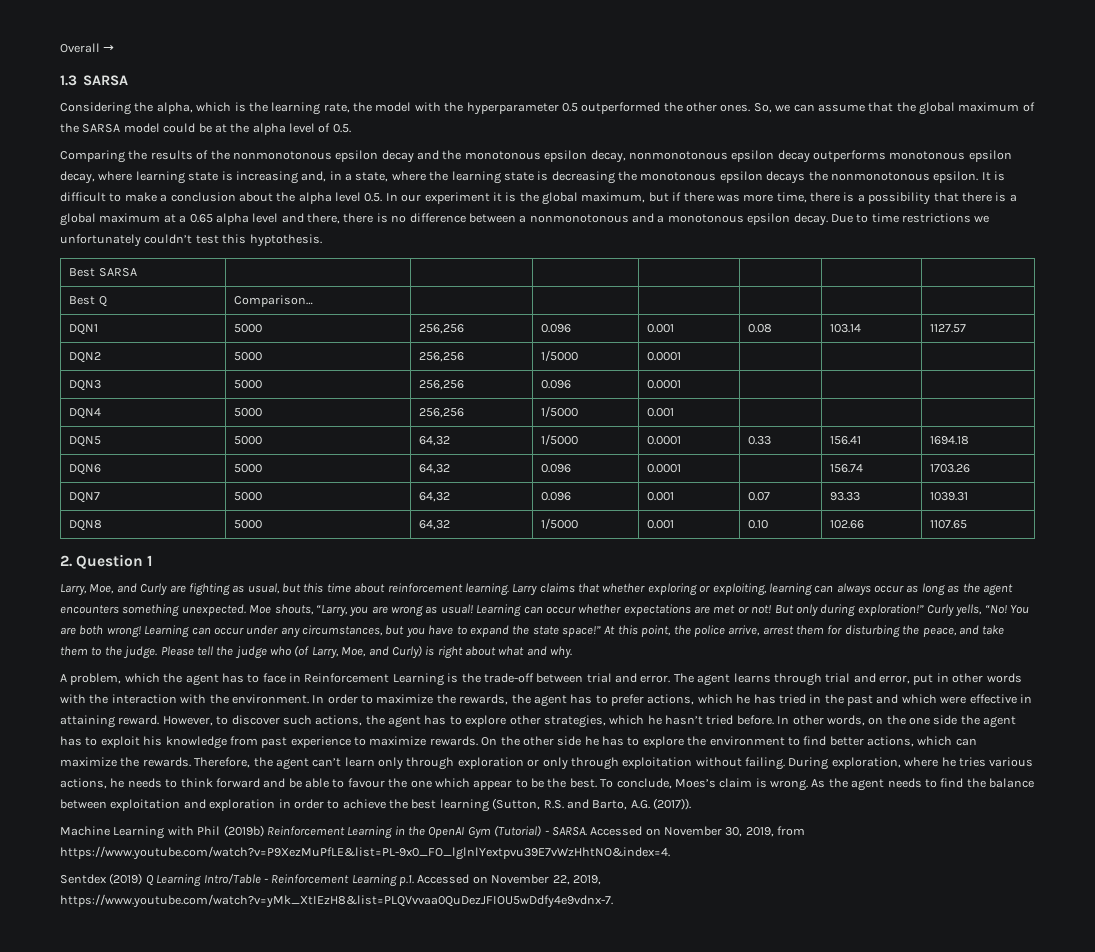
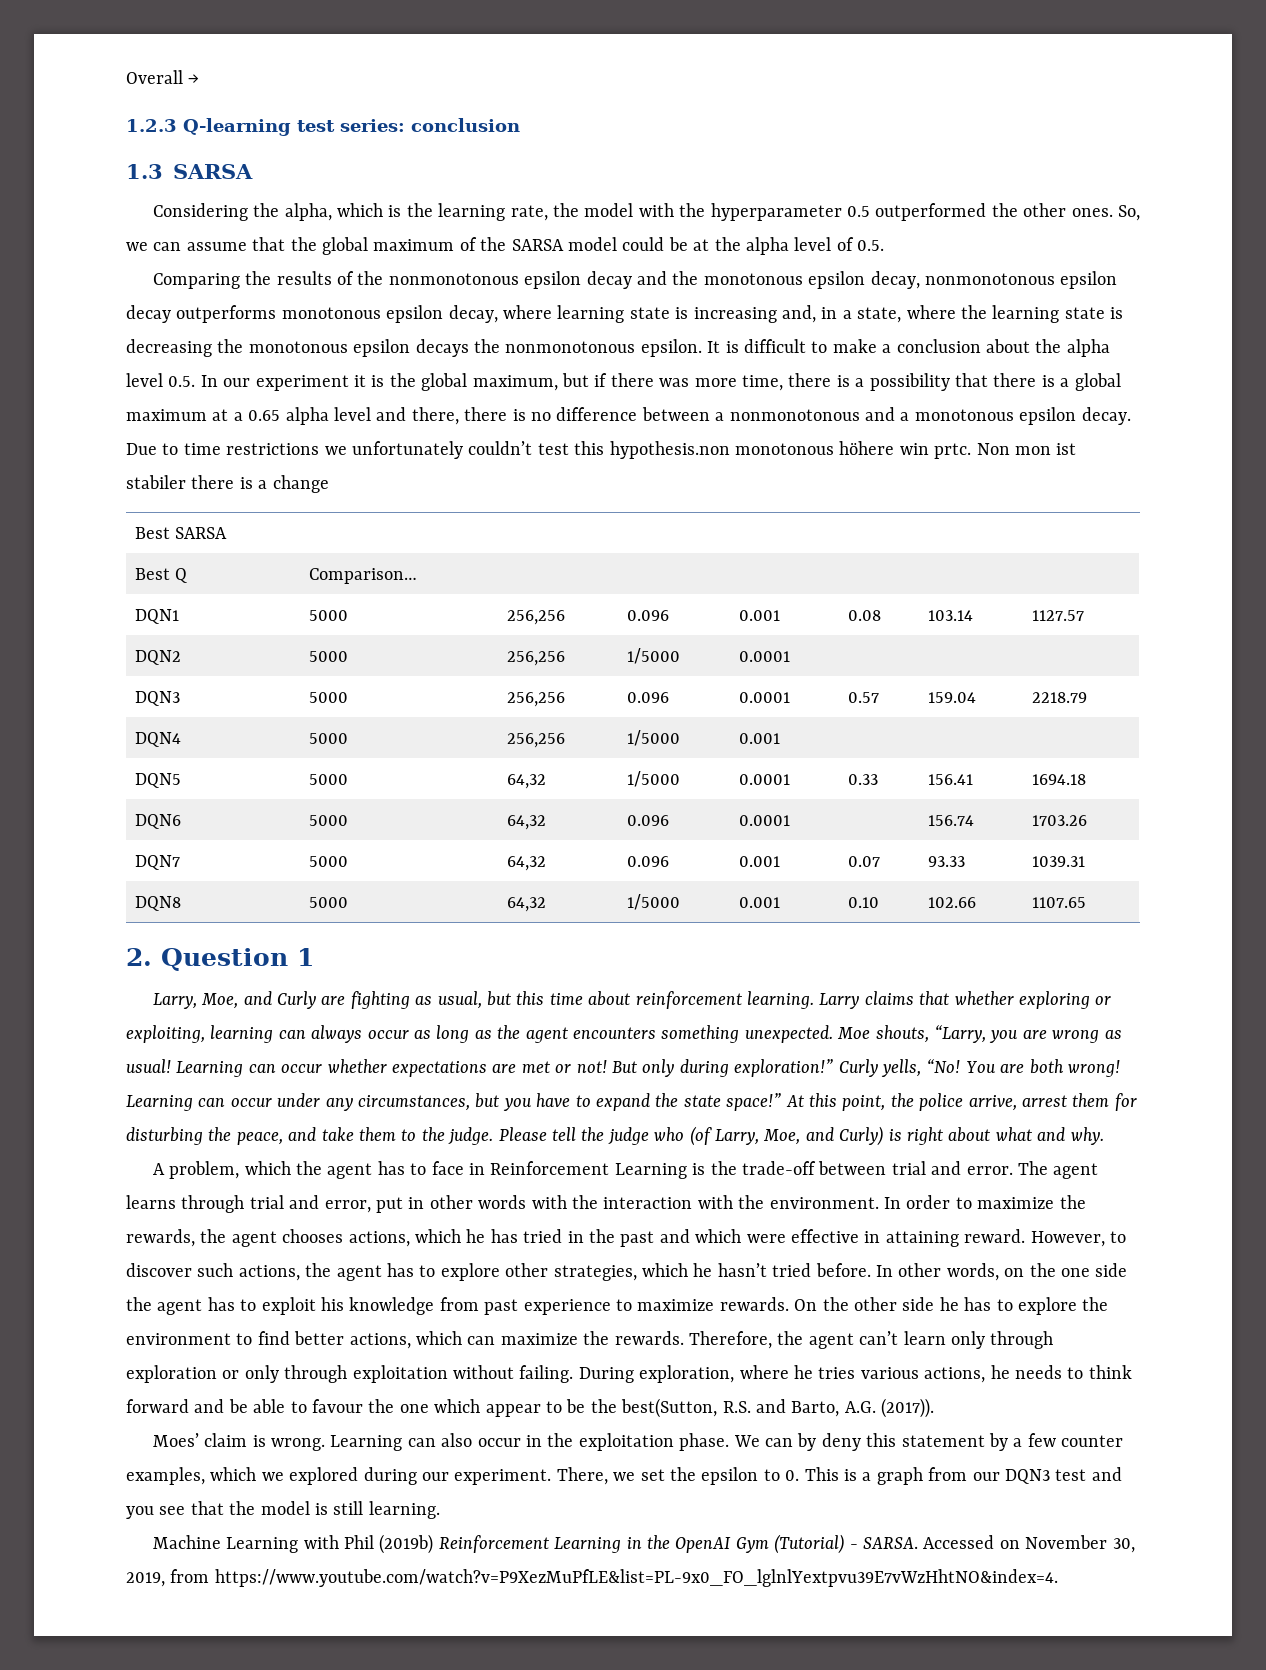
(115, 48) none -> [126,118,520,136] // 1.2.3 Q-learning test series: conclusion
[249,234,322,247] hyptothesis. -> [609,441,1077,459] [126,475,329,493] hypothesis.non monotonous höhere win prtc. Non mon ist stabiler there is a change
(682, 384) | | -> [847,692,879,703] [927,692,976,703] [1031,692,1087,703] 0.57 | 159.04 | 2218.79
[570,694,644,706] has to prefer -> [282,1229,344,1243] chooses
[569,778,1034,791] [60,798,541,812] best. To conclude, Moes’s claim is wrong. As the agent needs to find the balance between exploitation and exploration in order to achieve the best learning (Sutton, -> [621,1398,718,1418] best(Sutton,
(691, 804) none -> [152,1433,1124,1451] [126,1467,1122,1485] [126,1501,440,1519] // Moes’ claim is wrong. Learning can also occur in the exploitation phase. We can by deny this statement by a few counter examples, which we explored during our experiment. There, we set the epsilon to 0. This is a graph from our DQN3 test and you see that the model is still learning.
[60,873,601,887] [60,894,613,908] // Sentdex (2019) Q Learning Intro/Table - Reinforcement Learning p.1. Accessed on November 22, 2019, https://www.youtube.com/watch?v=yMk_XtIEzH8&list=PLQVvvaa0QuDezJFIOU5wDdfy4e9vdnx-7. -> (1058, 1578) none

